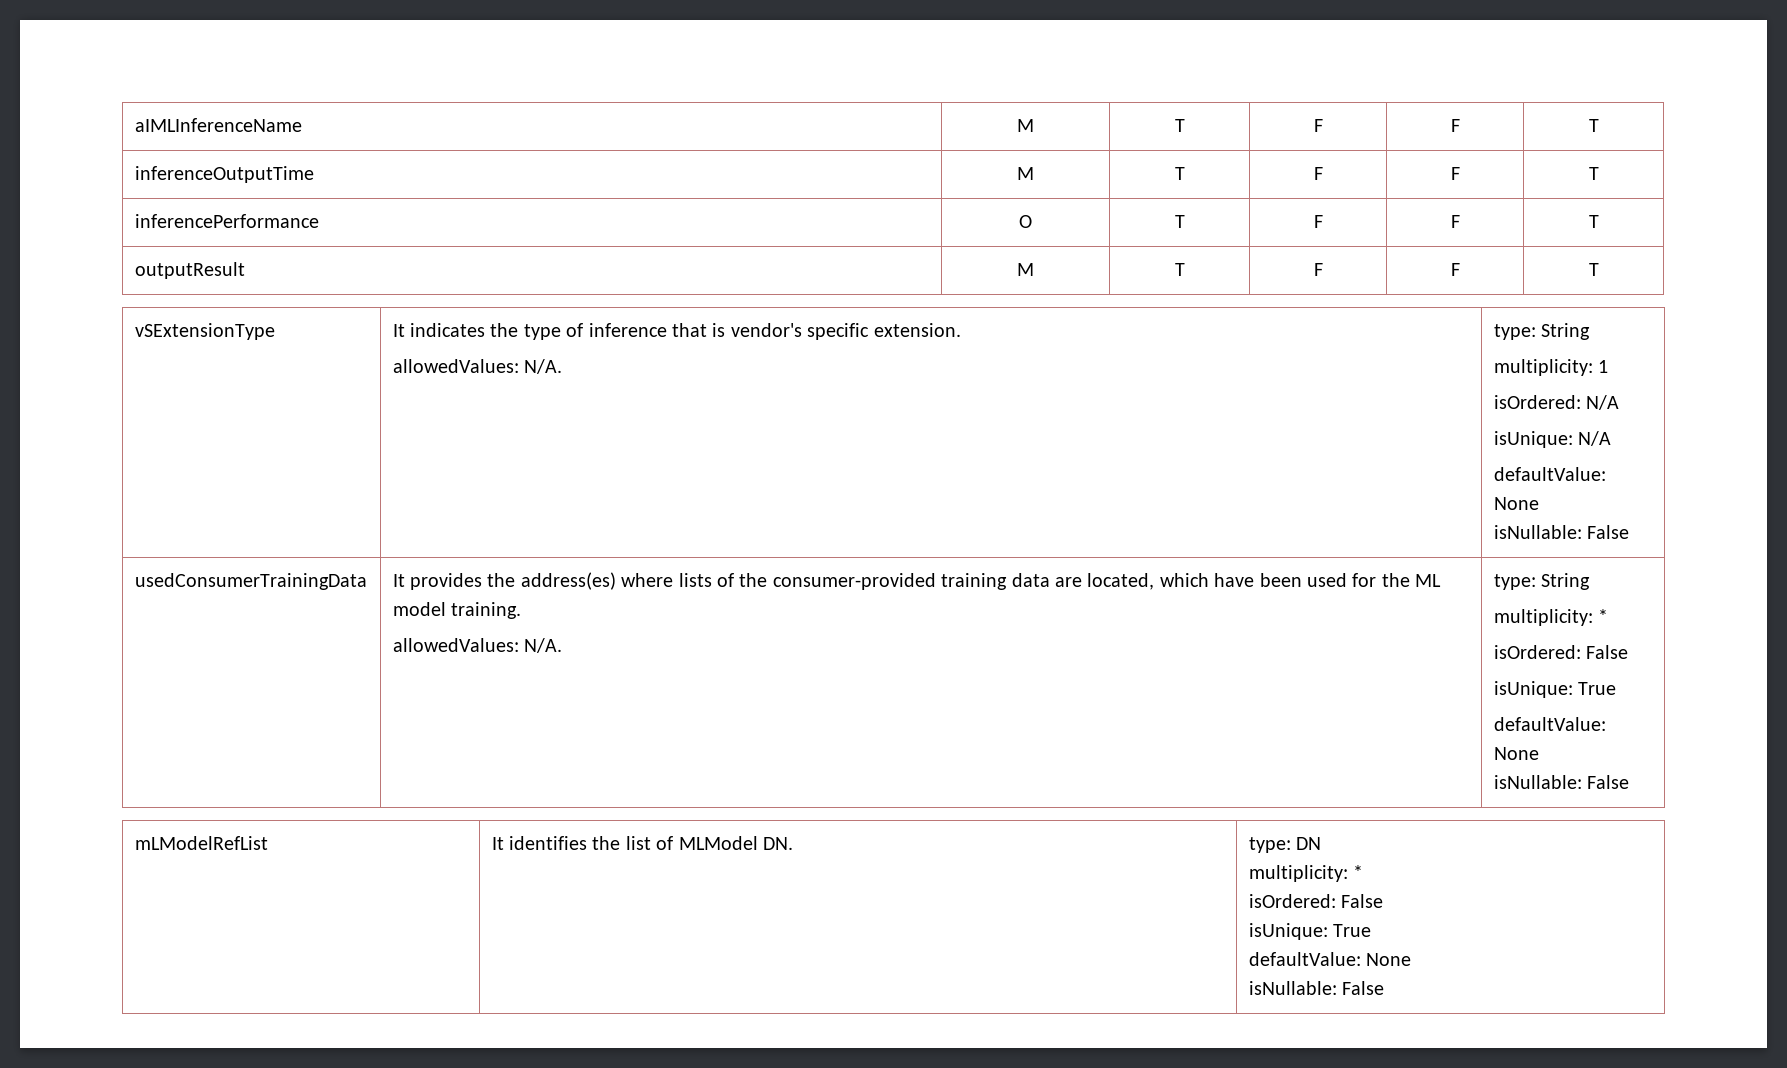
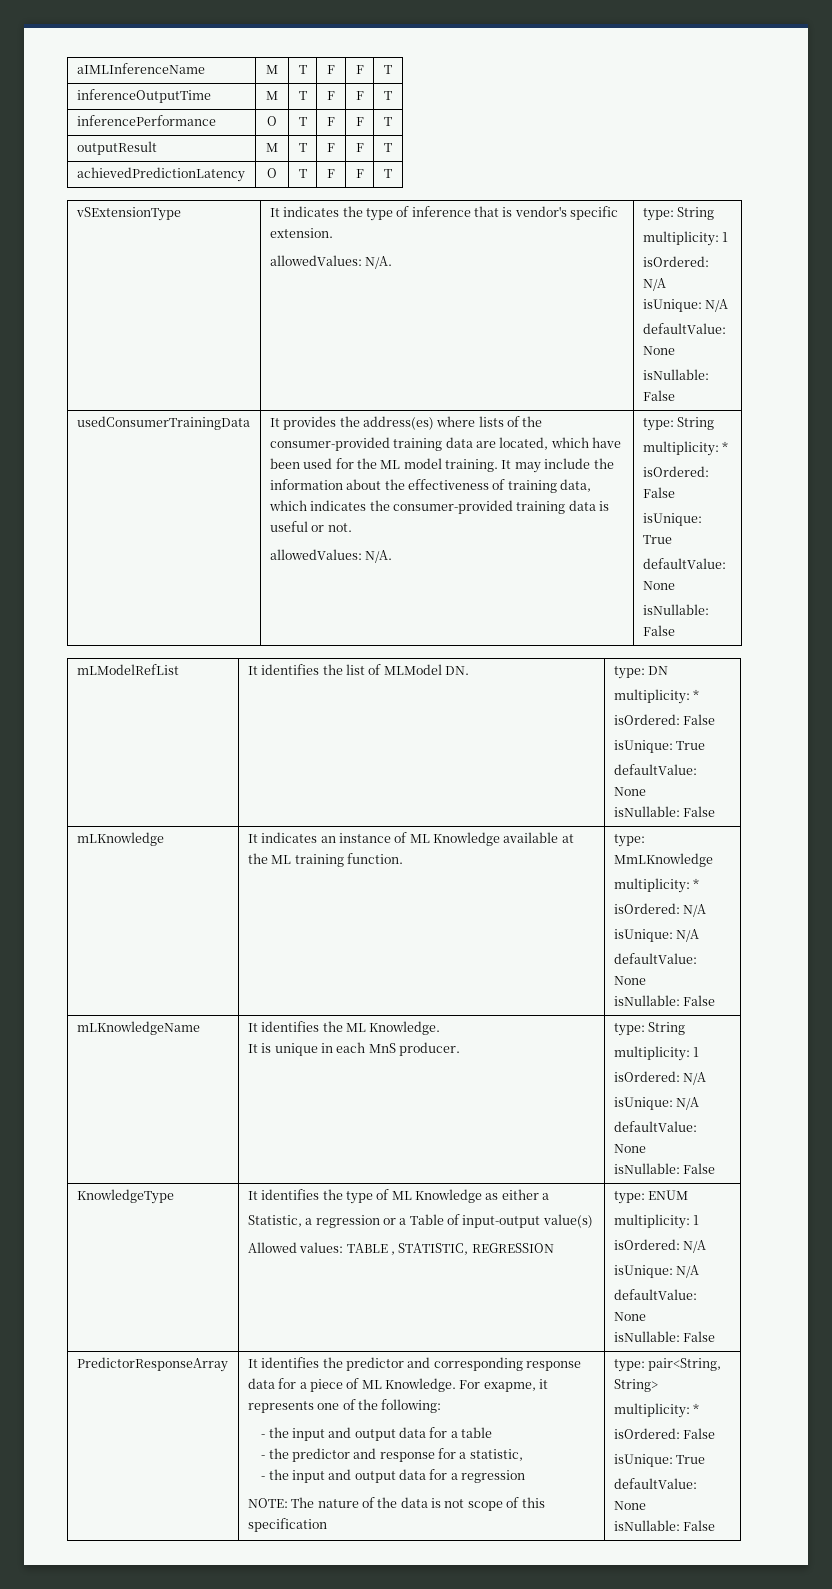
(1599, 269) none -> [76,167,245,182] [267,168,277,178] [298,169,307,178] [327,169,335,178] [355,169,364,178] [384,169,392,178] // achievedPredictionLatency | O | T | F | F | T
(521, 610) none -> [501,458,614,473] [269,479,592,493] [268,500,610,514] [269,521,352,532] It may include the information about the effectiveness of training data, which indicates the consumer-provided training data is useful or not.
(1384, 988) none -> [76,832,164,846] [247,832,574,846] [247,853,403,867] [613,834,645,847] [613,853,713,867] [613,878,700,893] [613,903,707,917] [613,929,700,942] [613,953,697,964] [613,976,646,985] [613,995,716,1006] [76,1021,200,1035] [247,1021,441,1035] [247,1042,461,1056] [613,1022,686,1036] [613,1046,700,1061] [613,1071,707,1085] [613,1097,700,1110] [613,1121,697,1132] [613,1144,646,1153] [613,1163,716,1174] [76,1189,174,1204] [247,1189,550,1204] [247,1214,593,1228] [247,1242,554,1255] [613,1190,689,1204] [613,1214,700,1229] [613,1239,707,1253] [613,1265,700,1278] [613,1289,697,1300] [613,1312,646,1321] [613,1331,716,1342] [76,1357,228,1372] [247,1357,582,1371] [247,1378,549,1392] [247,1399,442,1413] [261,1427,493,1441] [261,1448,523,1462] [261,1469,526,1483] [247,1497,545,1511] [247,1518,327,1532] [613,1358,722,1372] [613,1379,658,1392] [613,1403,700,1418] [613,1428,716,1439] [613,1454,706,1467] [613,1478,697,1489] [613,1501,646,1510] [613,1520,716,1531] // mLKnowledge | It indicates an instance of ML Knowledge available at the ML training function. | type: MmLKnowledge // multiplicity: * // isOrdered: N/A // isUnique: N/A // defaultValue: None // isNullable: False // mLKnowledgeName | It identifies the ML Knowledge. // It is unique in each MnS producer. | type: String // multiplicity: 1 // isOrdered: N/A // isUnique: N/A // defaultValue: None // isNullable: False // KnowledgeType | It identifies the type of ML Knowledge as either a // Statistic, a regression or a Table of input-output value(s) // Allowed values: TABLE , STATISTIC, REGRESSION | type: ENUM // multiplicity: 1 // isOrdered: N/A // isUnique: N/A // defaultValue: None // isNullable: False // PredictorResponseArray | It identifies the predictor and corresponding response data for a piece of ML Knowledge. For exapme, it represents one of the following: // - the input and output data for a table // - the predictor and response for a statistic, // - the input and output data for a regression // NOTE: The nature of the data is not scope of this specification | type: pair<String, String> // multiplicity: * // isOrdered: False // isUnique: True // defaultValue: None // isNullable: False

